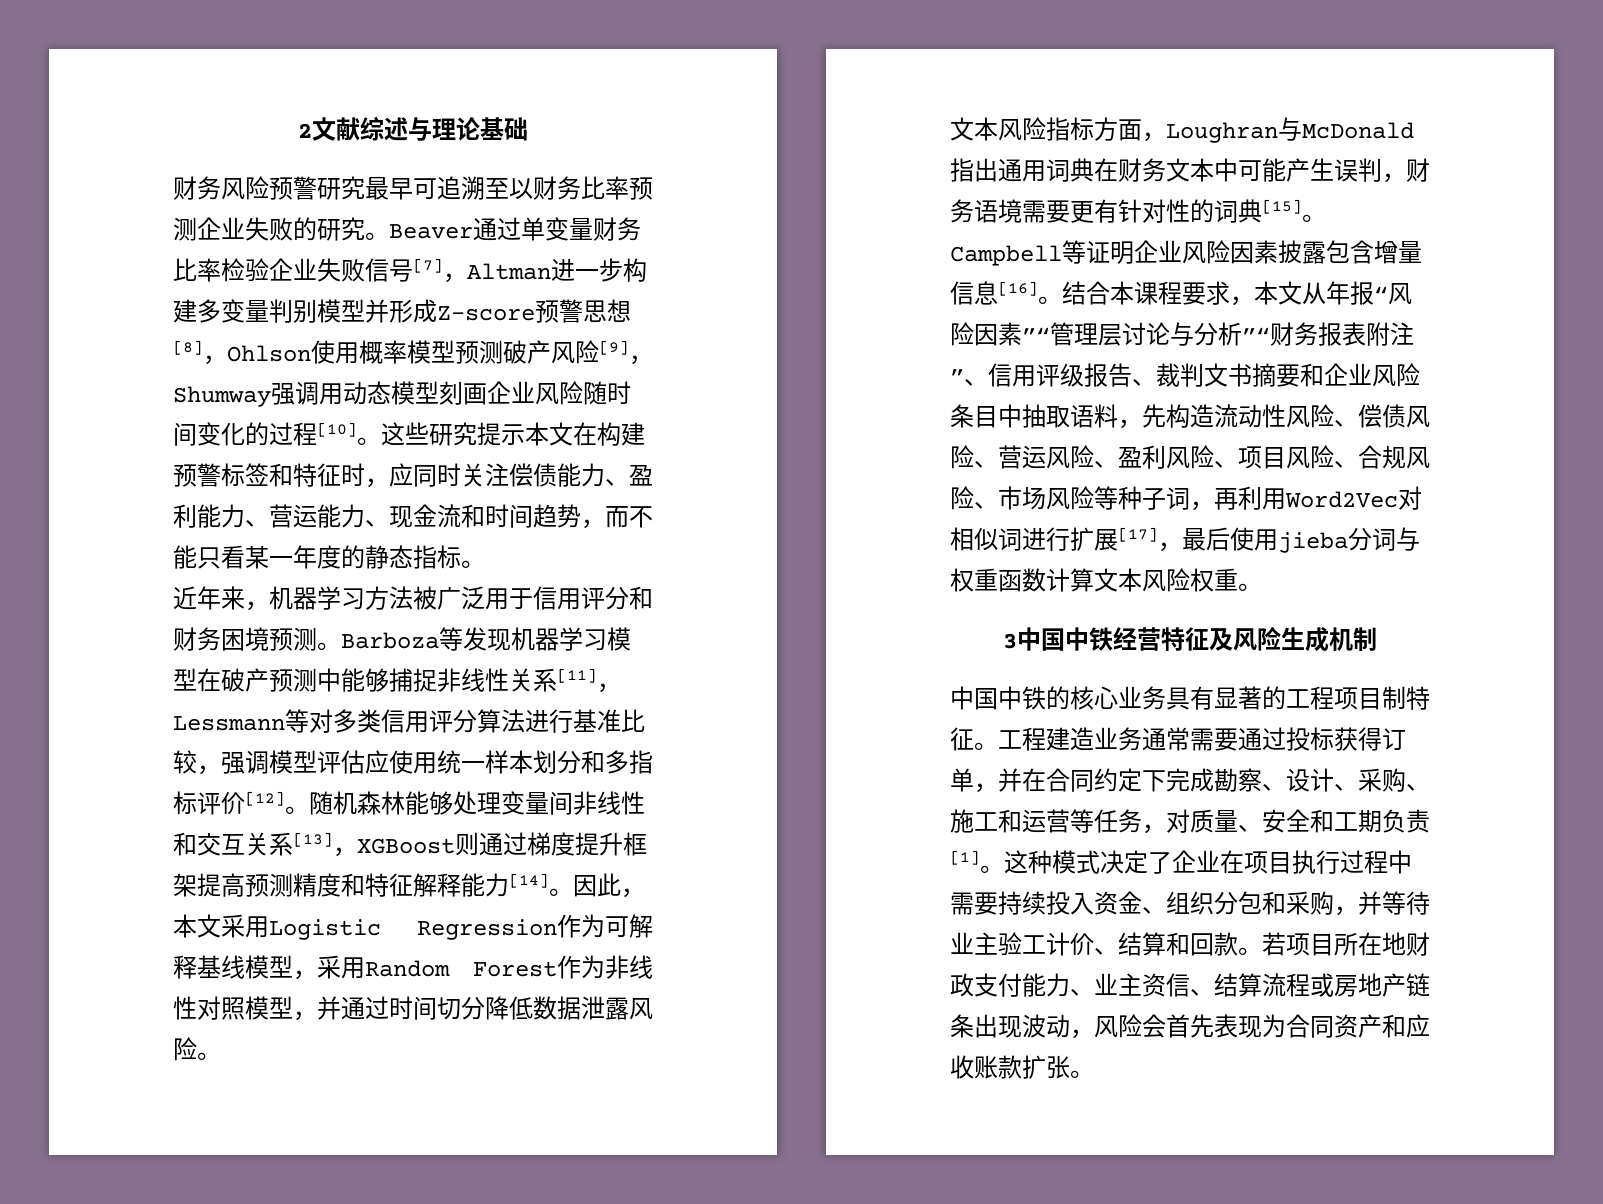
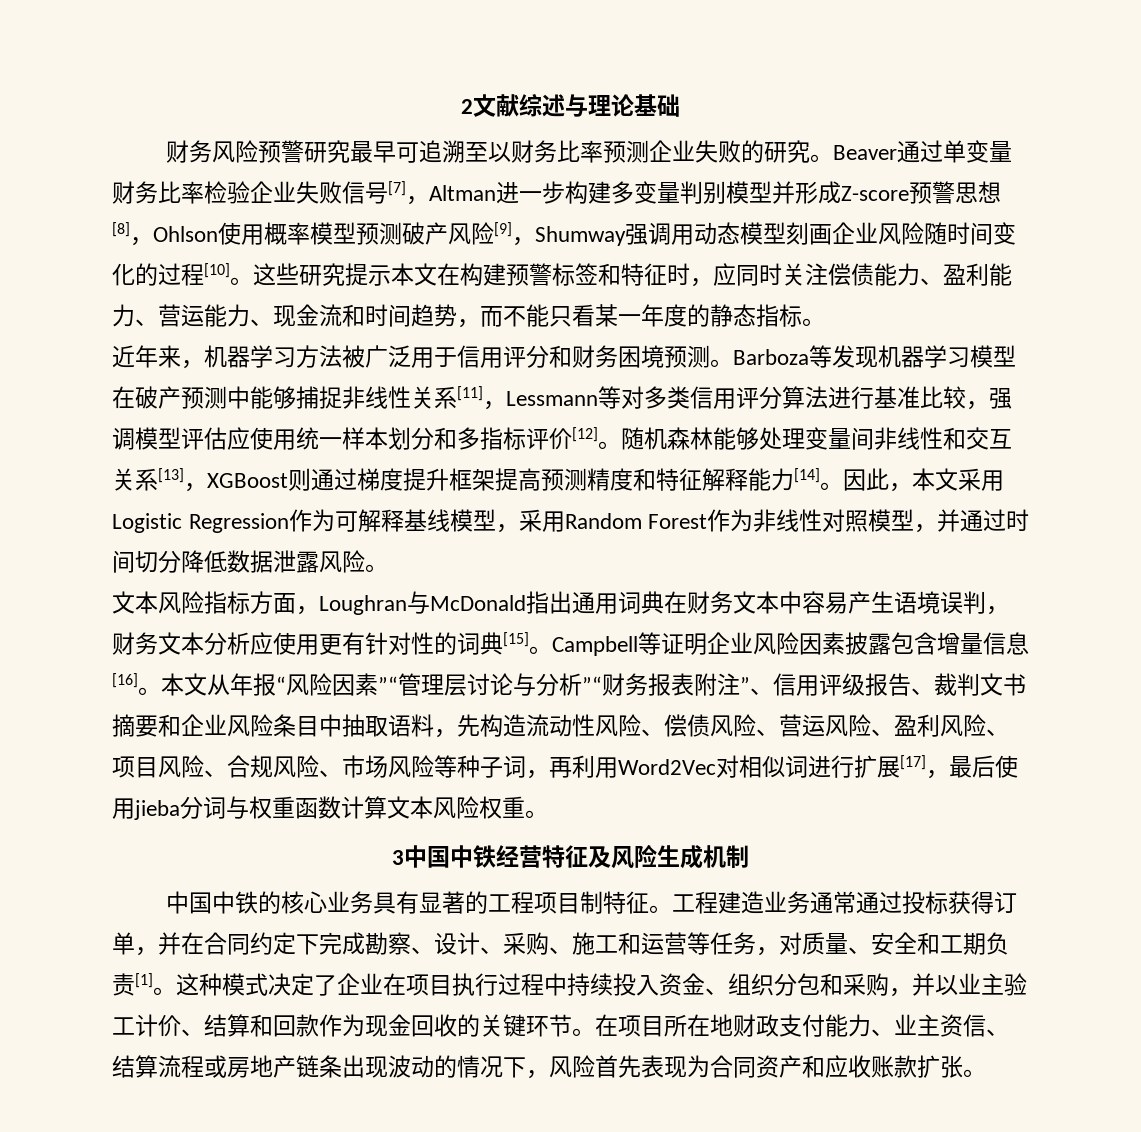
[1238,158,1430,183] [950,199,1070,223] 可能产生误判，财务语境需要 -> [802,591,1009,615] [112,632,319,655] 容易产生语境误判，财务文本分析应使用
[1062,281,1254,306] 结合本课程要求， -> (161, 691) none
[1190,728,1238,751] 需要 -> (856, 902) none
[950,892,998,915] 需要 -> (567, 984) none
[1382,891,1430,915] 等待 -> [935,975,958,996] 以
[1238,932,1286,956] 。若 -> [319,1014,618,1037] 作为现金回收的关键环节。在
[1070,1014,1166,1039] ，风险会 -> [434,1055,595,1079] 的情况下，风险

